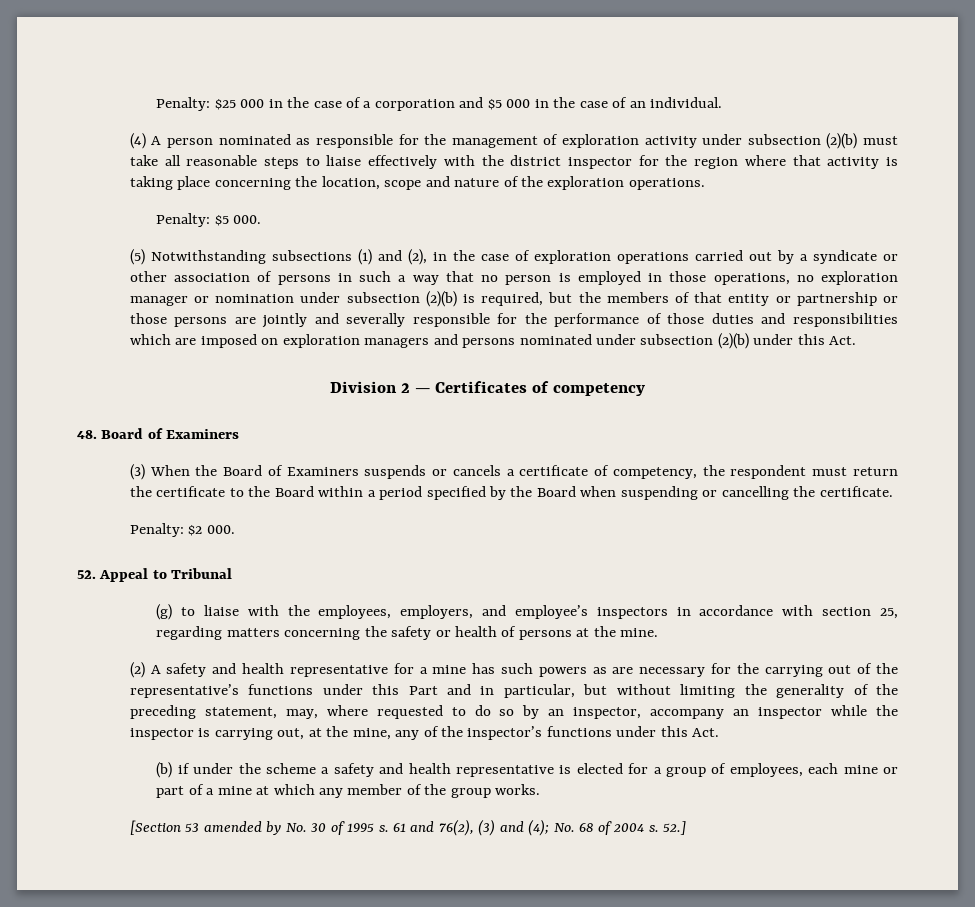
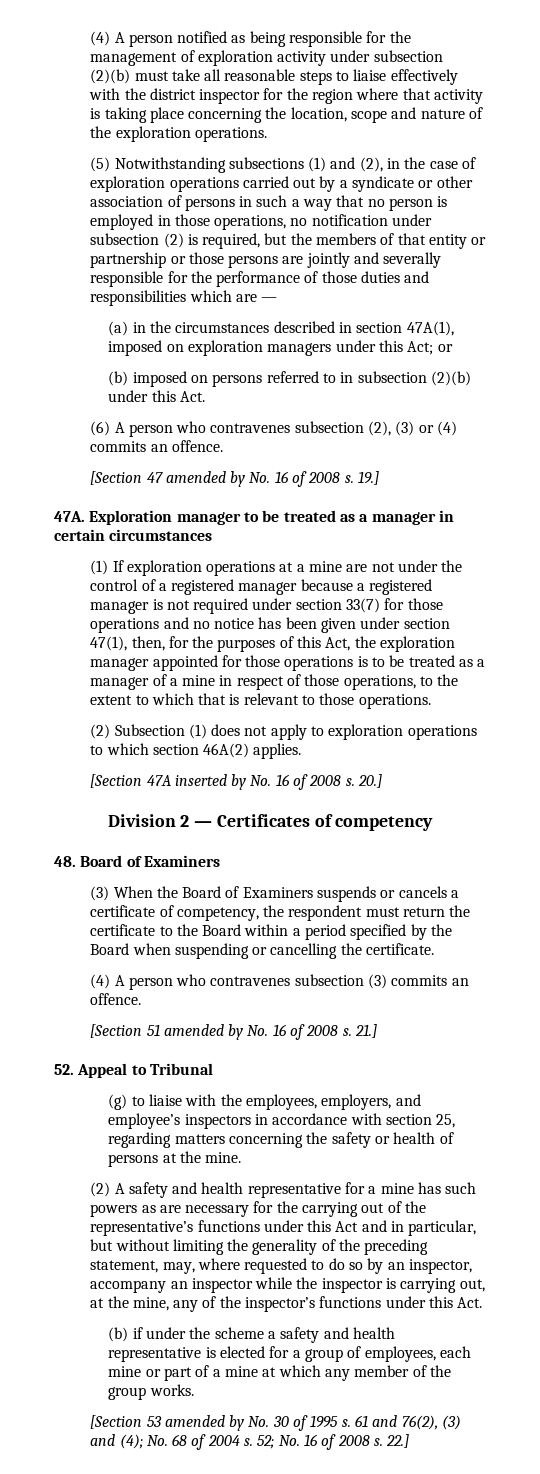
[156,97,723,111] [129,133,311,149] Penalty: $25 000 in the case of a corporation and $5 000 in the case of an individual. // (4) A person nominated as -> [90,31,286,47] (4) A person notified as being
[156,213,262,227] // Penalty: $5 000. -> (267, 134) none
[820,271,898,285] [129,291,457,307] exploration manager or nomination under subsection (2)(b) -> [311,214,433,226] [90,233,184,248] notification under subsection (2)
[200,334,636,348] imposed on exploration managers and persons nominated under -> [261,297,278,302] [108,321,454,336] [108,340,453,356] [108,371,354,387] — // (a) in the circumstances described in section 47A(1), imposed on exploration managers under this Act; or // (b) imposed on persons referred to in
(857, 340) none -> [90,421,458,437] [90,440,223,452] [90,471,380,487] [54,510,454,525] [54,529,213,541] [90,560,463,576] [90,579,433,595] [90,598,443,614] [90,617,450,633] [90,636,456,652] [90,655,486,671] [90,674,459,690] [90,693,431,709] [90,724,477,740] [90,743,302,759] [90,774,383,790] // (6) A person who contravenes subsection (2), (3) or (4) commits an offence. // [Section 47 amended by No. 16 of 2008 s. 19.] // 47A. Exploration manager to be treated as a manager in certain circumstances // (1) If exploration operations at a mine are not under the control of a registered manager because a registered manager is not required under section 33(7) for those operations and no notice has been given under section 47(1), then, for the purposes of this Act, the exploration manager appointed for those operations is to be treated as a manager of a mine in respect of those operations, to the extent to which that is relevant to those operations. // (2) Subsection (1) does not apply to exploration operations to which section 46A(2) applies. // [Section 47A inserted by No. 16 of 2008 s. 20.]
[129,523,235,537] Penalty: $2 000. -> [90,974,469,990] [90,993,142,1005] [90,1024,378,1040] (4) A person who contravenes subsection (3) commits an offence. // [Section 51 amended by No. 16 of 2008 s. 21.]
[408,686,438,695] Part -> [335,1221,359,1232] Act
[662,821,686,835] 52.] -> [257,1434,410,1450] 52; No. 16 of 2008 s. 22.]

